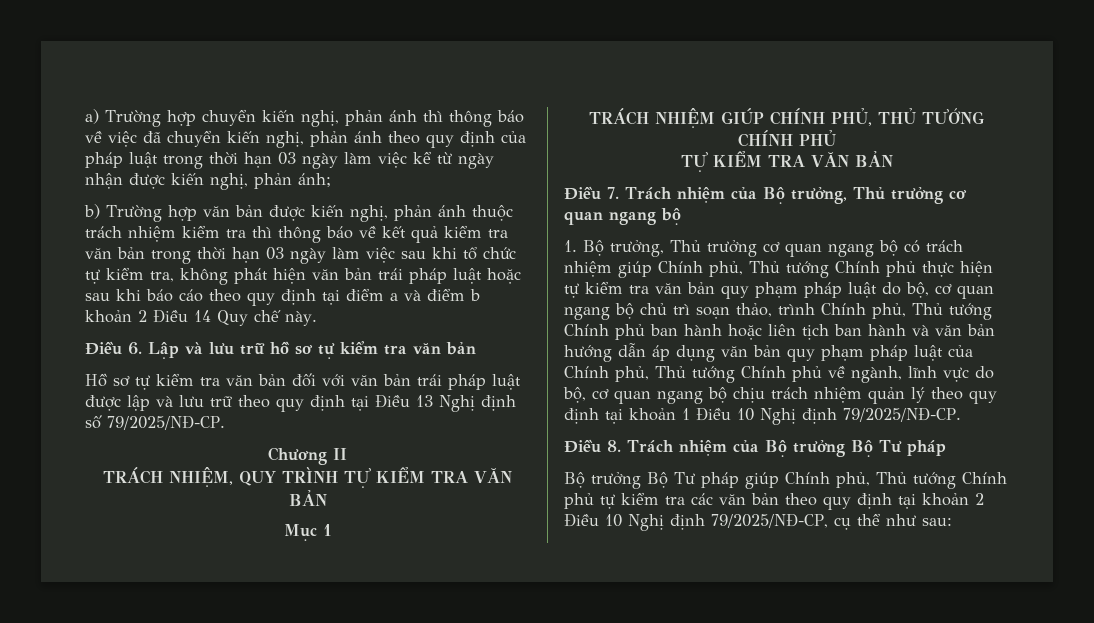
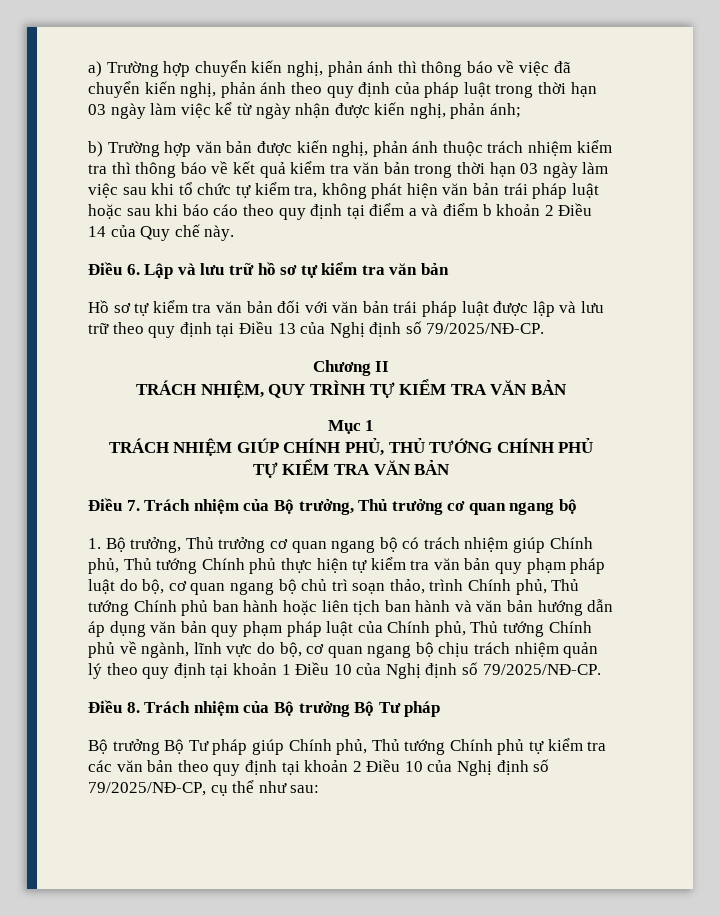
(211, 316) none -> [110,225,136,237] của
(433, 401) none -> [300,322,326,334] của
[760,408,837,425] Nghị định -> [356,662,479,679] của Nghị định số
[628,514,705,531] Nghị định -> [427,759,550,776] của Nghị định số

